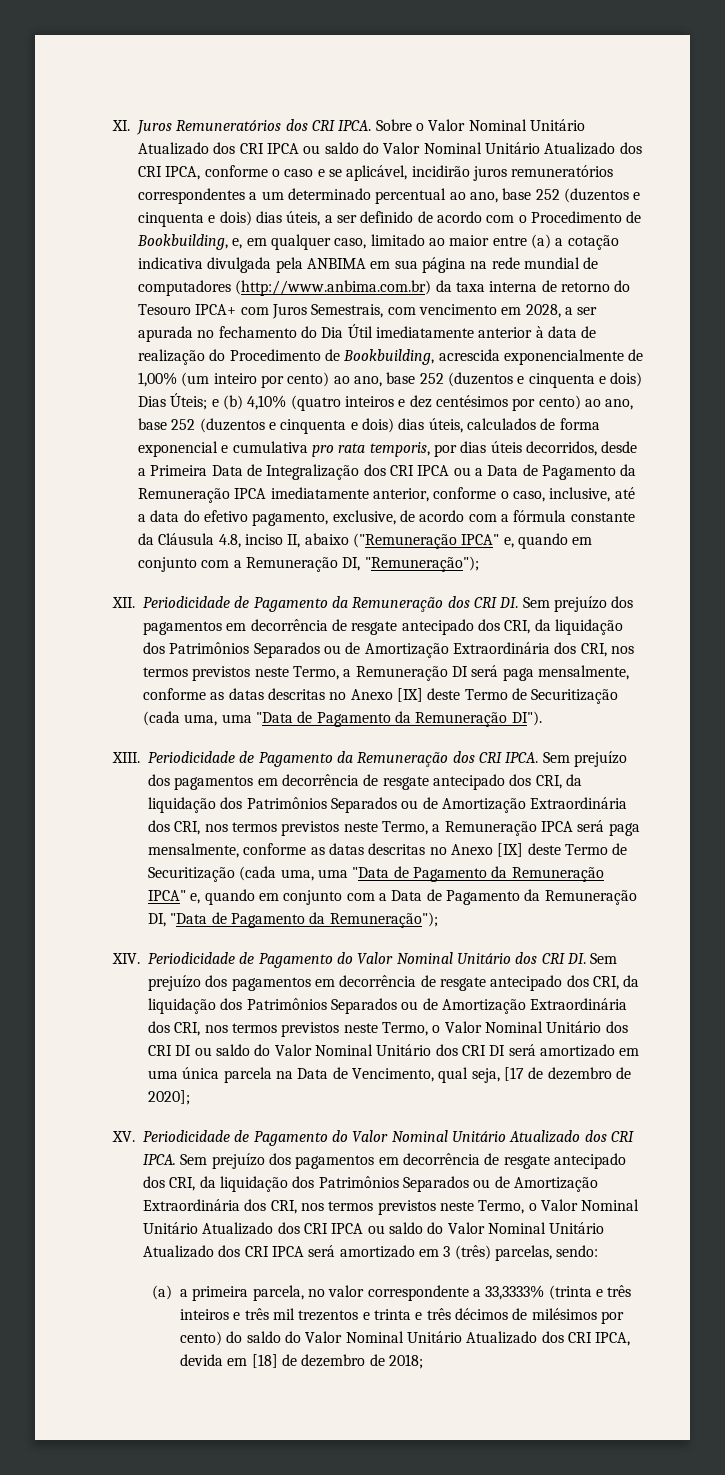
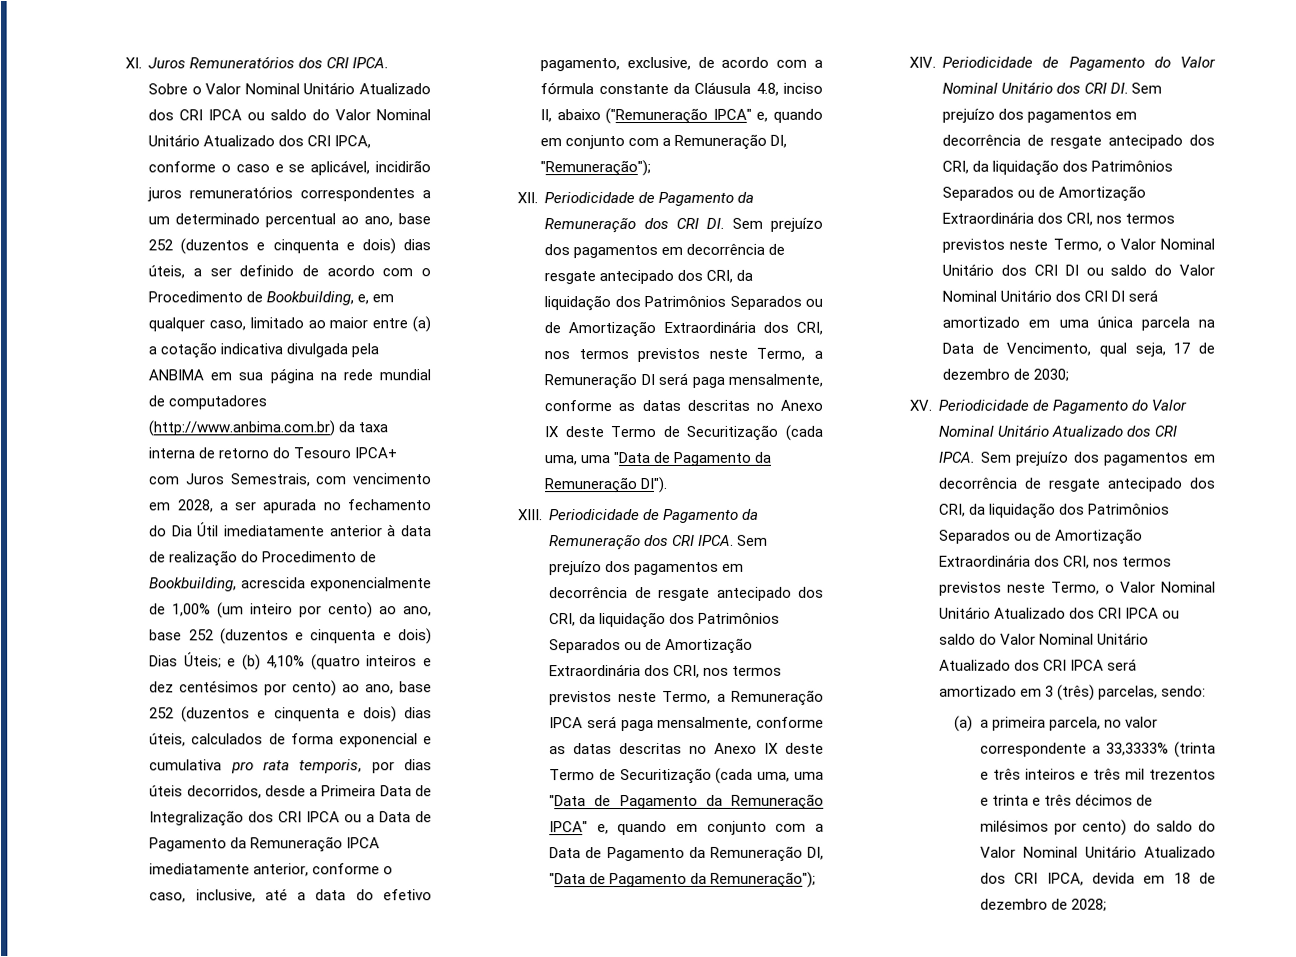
[396,688,423,702] [IX] -> [544,426,560,438] IX
[497,843,524,857] [IX] -> [764,742,780,754] IX
[503,1067,631,1081] [148,1090,191,1105] [17 de dezembro de 2020]; -> [1173,342,1215,354] [942,368,1070,382] 17 de dezembro de 2030;
[251,1354,423,1369] [18] de dezembro de 2018; -> [1173,872,1216,884] [979,898,1108,912] 18 de dezembro de 2028;

